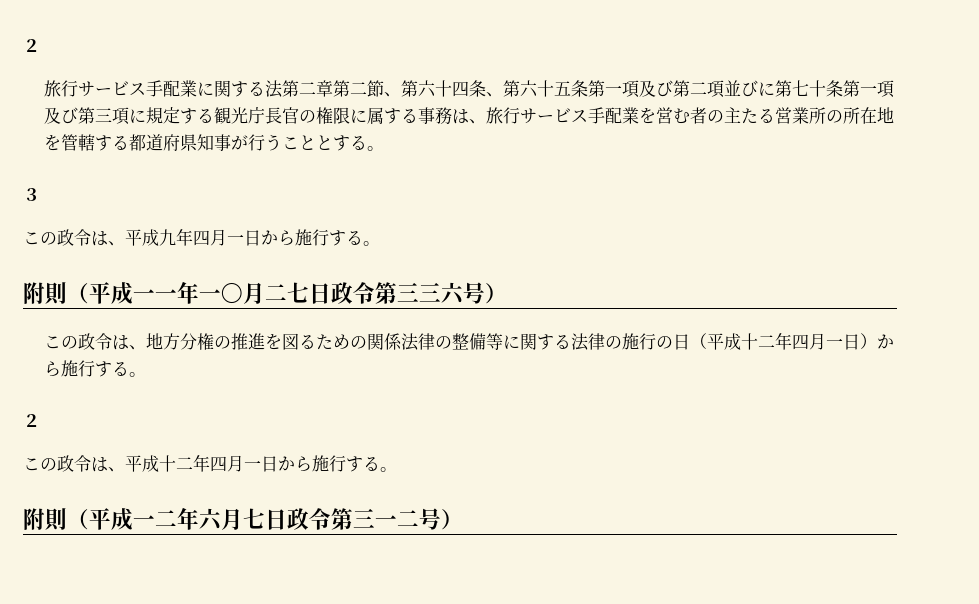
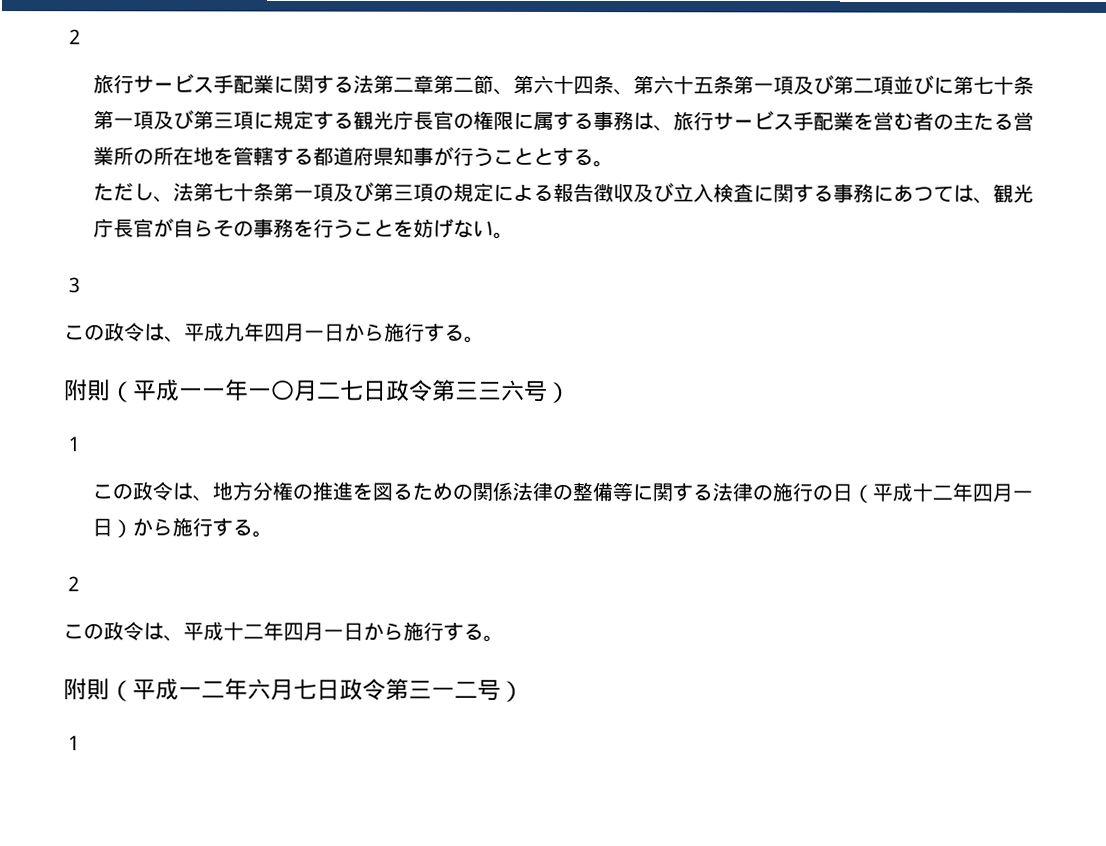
(385, 148) none -> [93,181,1035,204] [93,218,515,239] // ただし、法第七十条第一項及び第三項の規定による報告徴収及び立入検査に関する事務にあつては、観光庁長官が自らその事務を行うことを妨げない。
(507, 293) none -> [63,436,84,452] // １
(463, 519) none -> [63,735,84,751] // １

